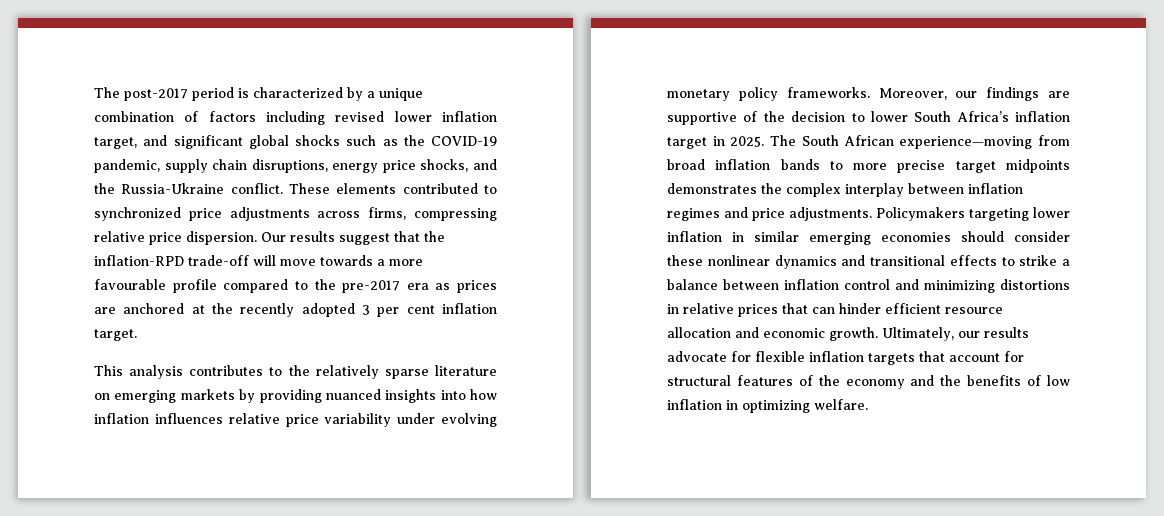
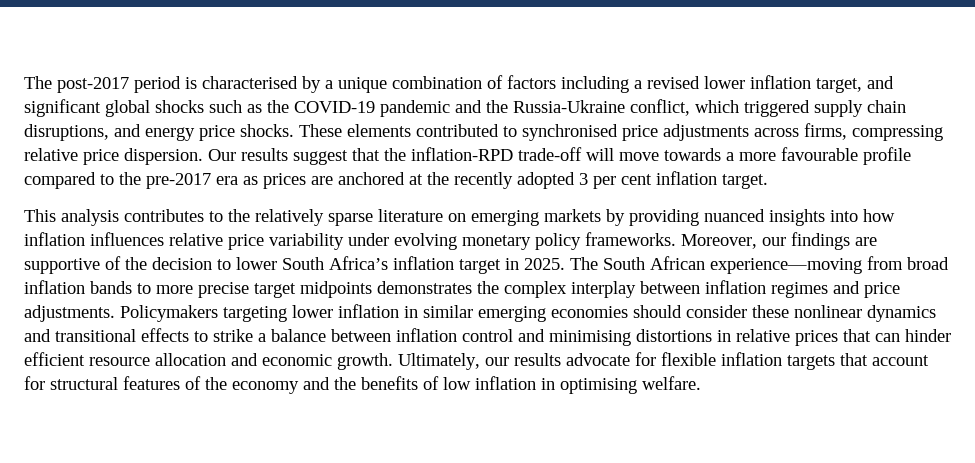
[253,87,343,98] characterized -> [202,76,298,89] characterised
(325, 118) none -> [634,80,642,89] a
[94,159,160,173] pandemic, -> [380,99,810,117] pandemic and the Russia-Ukraine conflict, which triggered
(328, 166) none -> [114,124,141,137] and
[420,159,497,172] [94,183,283,194] shocks, and the Russia-Ukraine conflict. -> [240,124,294,137] shocks.
[94,207,181,221] synchronized -> [522,124,618,141] synchronised
[924,280,995,293] minimizing -> [549,330,631,346] minimising
[742,400,810,413] optimizing -> [560,378,637,394] optimising

